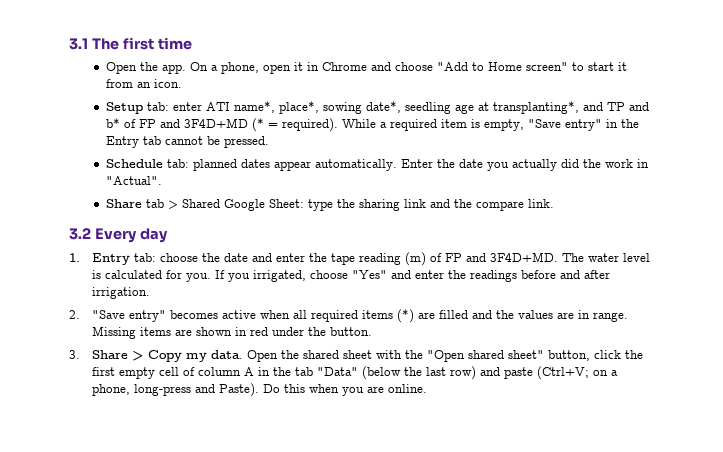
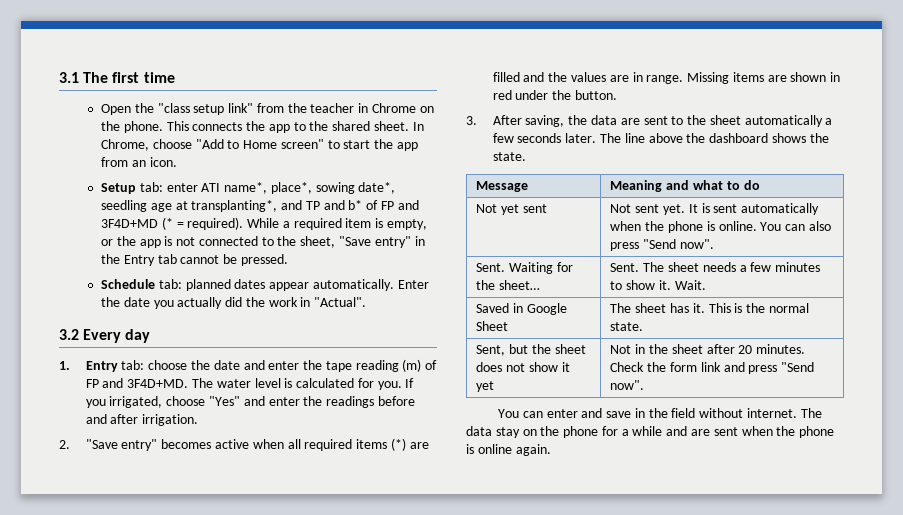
[161,62,391,74] app. On a phone, open it in Chrome and -> [157,103,434,115] [101,121,424,133] [101,139,150,151] "class setup link" from the teacher in Chrome on the phone. This connects the app to the shared sheet. In Chrome,
[617,62,627,71] it -> [374,139,419,151] the app
(524, 125) none -> [101,236,336,248] or the app is not connected to the sheet,
[105,199,554,211] // Share tab > Shared Google Sheet: type the sharing link and the compare link. -> (367, 302) none
[91,350,643,362] [91,366,618,380] [91,383,427,397] Share > Copy my data. Open the shared sheet with the "Open shared sheet" button, click the first empty cell of column A in the tab "Data" (below the last row) and paste (Ctrl+V; on a phone, long-press and Paste). Do this when you are online. -> [492,115,833,127] [492,133,829,143] [492,152,526,161] [476,181,529,192] [610,180,760,192] [476,204,547,215] [610,203,820,215] [610,221,831,233] [610,239,714,251] [476,262,573,274] [476,280,541,290] [610,262,821,272] [610,280,706,290] [476,303,567,315] [476,321,509,331] [610,303,809,313] [610,322,644,331] [476,344,586,356] [476,362,570,372] [476,381,495,392] [610,344,806,354] [610,362,815,374] [610,380,645,390] [497,408,822,418] [466,426,835,438] [466,444,551,456] After saving, the data are sent to the sheet automatically a few seconds later. The line above the dashboard shows the state. // Message | Meaning and what to do // Not yet sent | Not sent yet. It is sent automatically when the phone is online. You can also press "Send now". // Sent. Waiting for the sheet… | Sent. The sheet needs a few minutes to show it. Wait. // Saved in Google Sheet | The sheet has it. This is the normal state. // Sent, but the sheet does not show it yet | Not in the sheet after 20 minutes. Check the form link and press "Send now". // You can enter and save in the field without internet. The data stay on the phone for a while and are sent when the phone is online again.

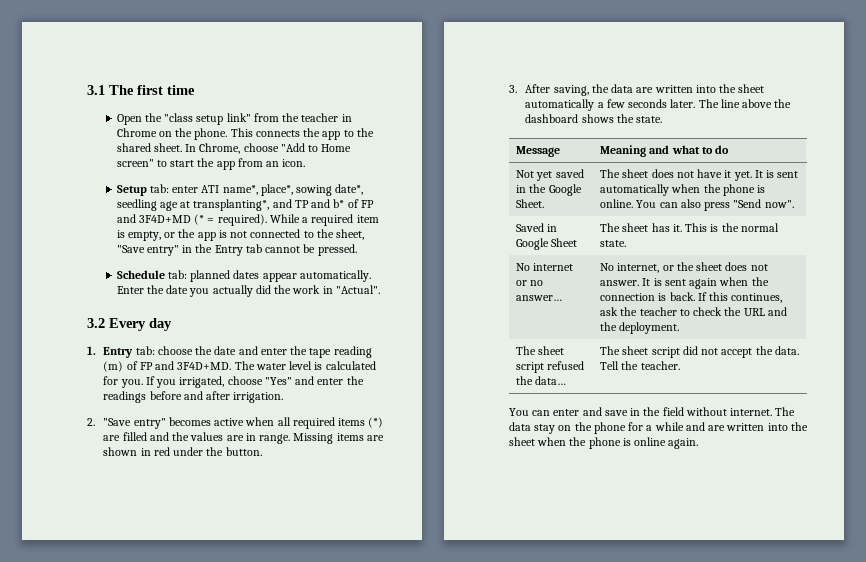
[643,116,684,125] sent to -> [654,85,716,93] written into
[522,204,547,213] [610,204,660,213] sent | Not sent -> [555,169,584,178] [516,184,582,196] [516,199,545,208] [600,169,732,178] saved in the Google Sheet. | The sheet does not have it
[476,262,573,274] [476,280,541,290] [610,262,821,272] [610,280,706,290] // Sent. Waiting for the sheet… | Sent. The sheet needs a few minutes to show it. Wait. -> (794, 204) none
[476,344,586,356] [476,362,570,372] [476,381,495,392] [610,344,806,354] [610,362,815,374] [610,380,645,390] Sent, but the sheet does not show it yet | Not in the sheet after 20 minutes. Check the form link and press "Send now". -> [516,263,574,271] [516,280,544,286] [516,295,563,301] [600,262,768,273] [600,277,769,289] [600,292,783,303] [600,307,787,316] [600,322,680,334] [516,346,565,355] [516,361,585,373] [516,376,567,385] [600,346,799,358] [600,361,680,370] No internet or no answer… | No internet, or the sheet does not answer. It is sent again when the connection is back. If this continues, ask the teacher to check the URL and the deployment. // The sheet script refused the data… | The sheet script did not accept the data. Tell the teacher.
[713,427,738,436] sent -> [726,422,808,431] [509,437,535,446] written into the sheet

